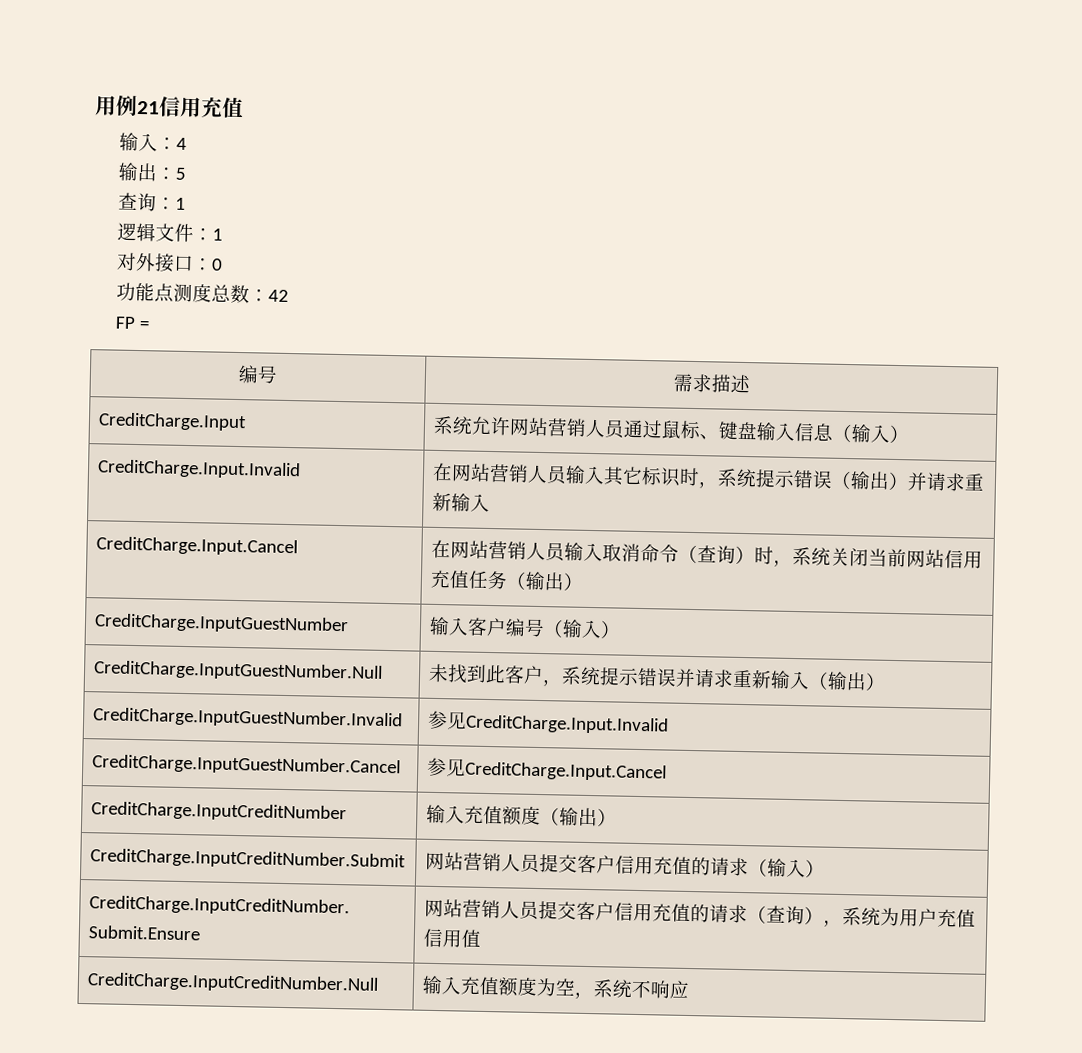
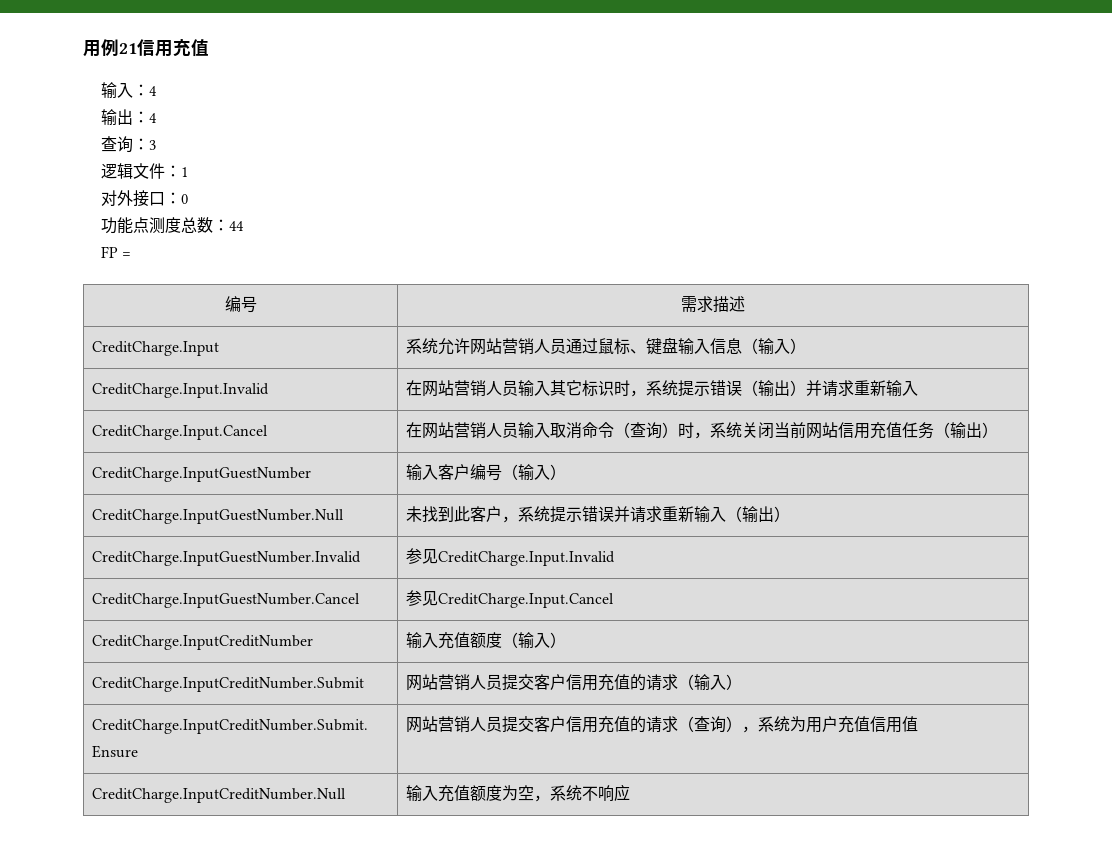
[175,167,188,180] 5 -> [148,113,157,123] 4
[175,197,187,210] 1 -> [148,140,156,150] 3
[268,289,290,302] 42 -> [228,221,244,231] 44
[577,807,598,827] 出 -> [533,633,550,648] 入

